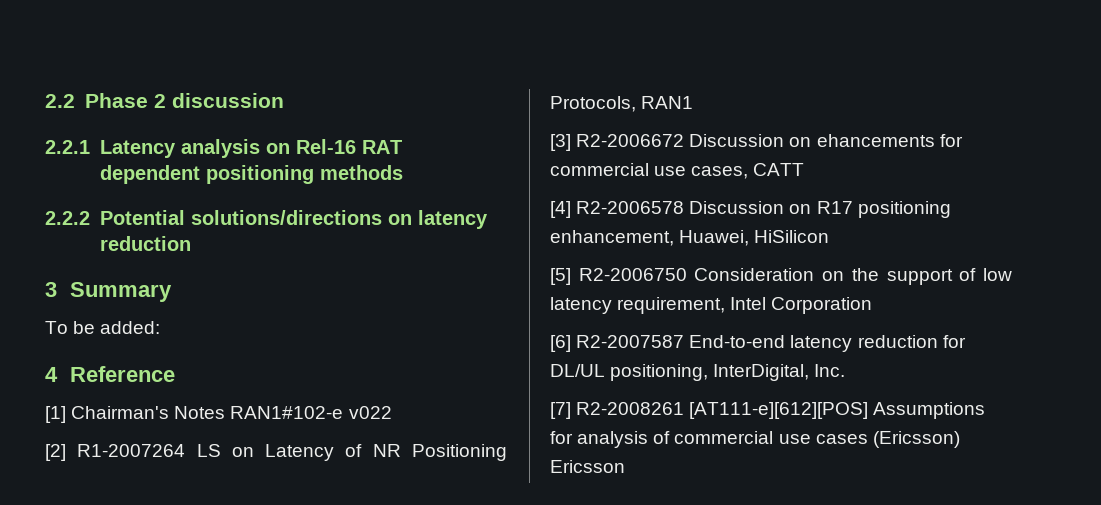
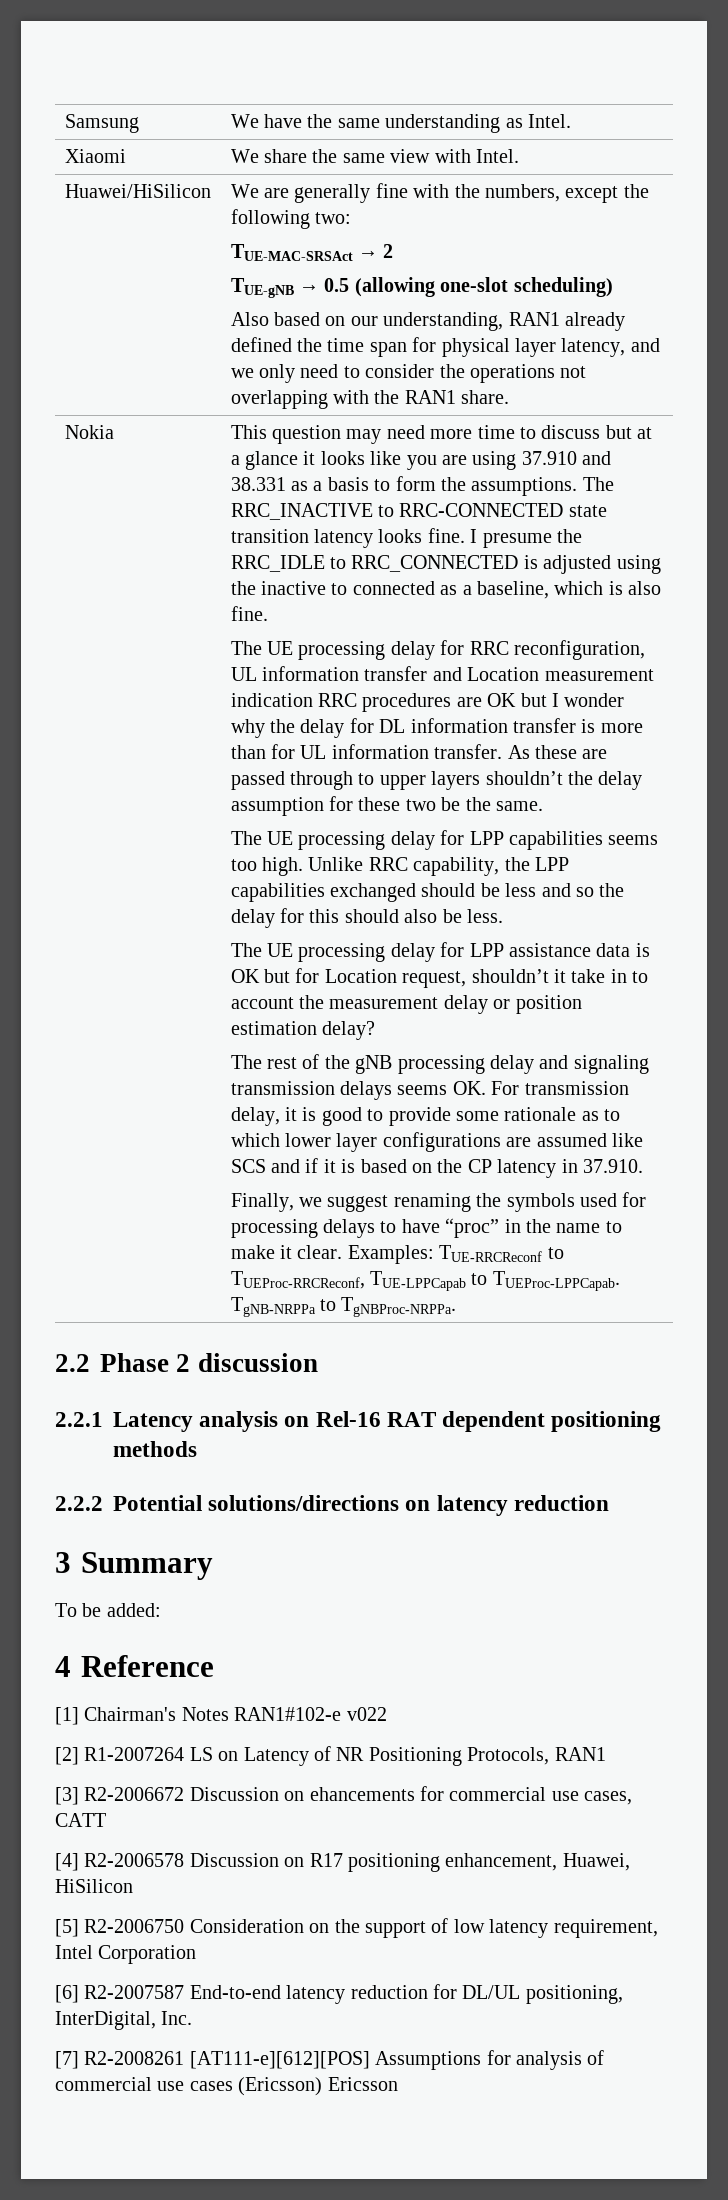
(45, 101) none -> [64,114,139,133] [230,114,571,133] [64,149,126,163] [230,149,519,163] [64,184,211,198] [230,183,649,203] [230,209,351,229] [230,244,394,261] [230,277,613,298] [230,312,625,331] [230,337,660,357] [230,364,587,383] [230,390,510,409] [64,425,114,439] [230,425,653,444] [230,451,612,470] [230,476,614,496] [230,503,607,520] [230,528,582,548] [230,555,661,574] [230,581,662,599] [230,606,268,621] [230,640,645,660] [230,666,654,681] [230,693,625,712] [230,718,643,738] [230,744,608,759] [230,771,643,790] [230,796,543,816] [230,830,659,850] [230,857,569,876] [230,883,625,902] [230,908,503,928] [230,942,650,962] [230,968,649,988] [230,995,582,1014] [230,1021,375,1040] [230,1054,649,1074] [230,1081,629,1100] [230,1107,621,1126] [230,1132,643,1152] [230,1158,643,1178] [230,1192,647,1212] [230,1218,622,1238] [230,1245,564,1264] [230,1271,620,1291] [230,1297,457,1317] Samsung | We have the same understanding as Intel. // Xiaomi | We share the same view with Intel. // Huawei/HiSilicon | We are generally fine with the numbers, except the following two: // TUE-MAC-SRSAct → 2 // TUE-gNB → 0.5 (allowing one-slot scheduling) // Also based on our understanding, RAN1 already defined the time span for physical layer latency, and we only need to consider the operations not overlapping with the RAN1 share. // Nokia | This question may need more time to discuss but at a glance it looks like you are using 37.910 and 38.331 as a basis to form the assumptions. The RRC_INACTIVE to RRC-CONNECTED state transition latency looks fine. I presume the RRC_IDLE to RRC_CONNECTED is adjusted using the inactive to connected as a baseline, which is also fine. // The UE processing delay for RRC reconfiguration, UL information transfer and Location measurement indication RRC procedures are OK but I wonder why the delay for DL information transfer is more than for UL information transfer. As these are passed through to upper layers shouldn’t the delay assumption for these two be the same. // The UE processing delay for LPP capabilities seems too high. Unlike RRC capability, the LPP capabilities exchanged should be less and so the delay for this should also be less. // The UE processing delay for LPP assistance data is OK but for Location request, shouldn’t it take in to account the measurement delay or position estimation delay? // The rest of the gNB processing delay and signaling transmission delays seems OK. For transmission delay, it is good to provide some rationale as to which lower layer configurations are assumed like SCS and if it is based on the CP latency in 37.910. // Finally, we suggest renaming the symbols used for processing delays to have “proc” in the name to make it clear. Examples: TUE-RRCReconf to TUEProc-RRCReconf, TUE-LPPCapab to TUEProc-LPPCapab. TgNB-NRPPa to TgNBProc-NRPPa. //

